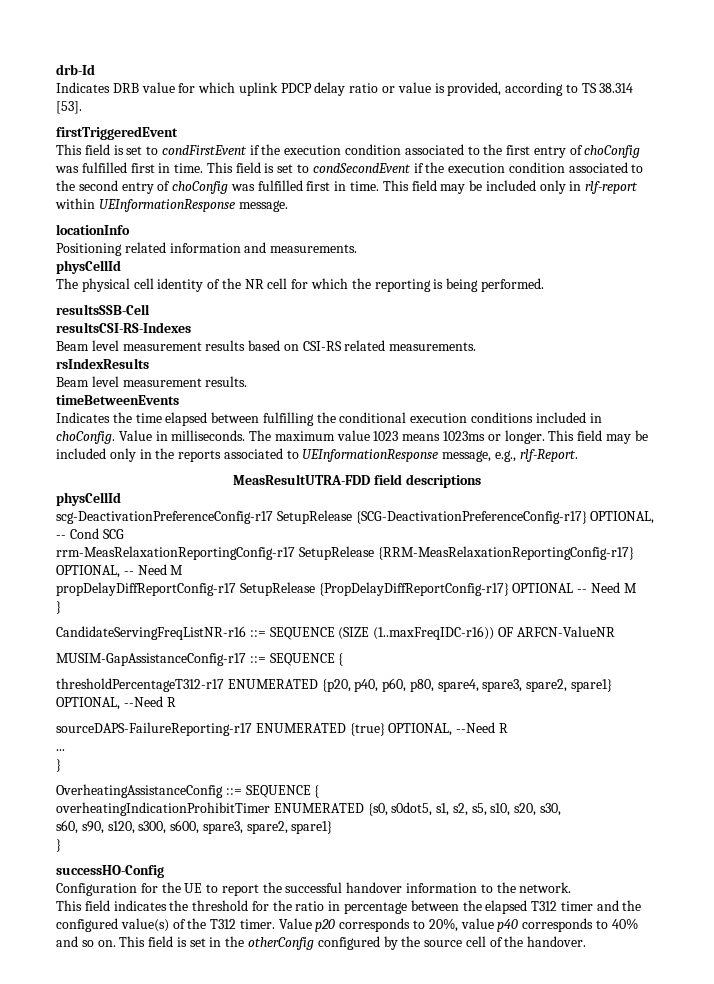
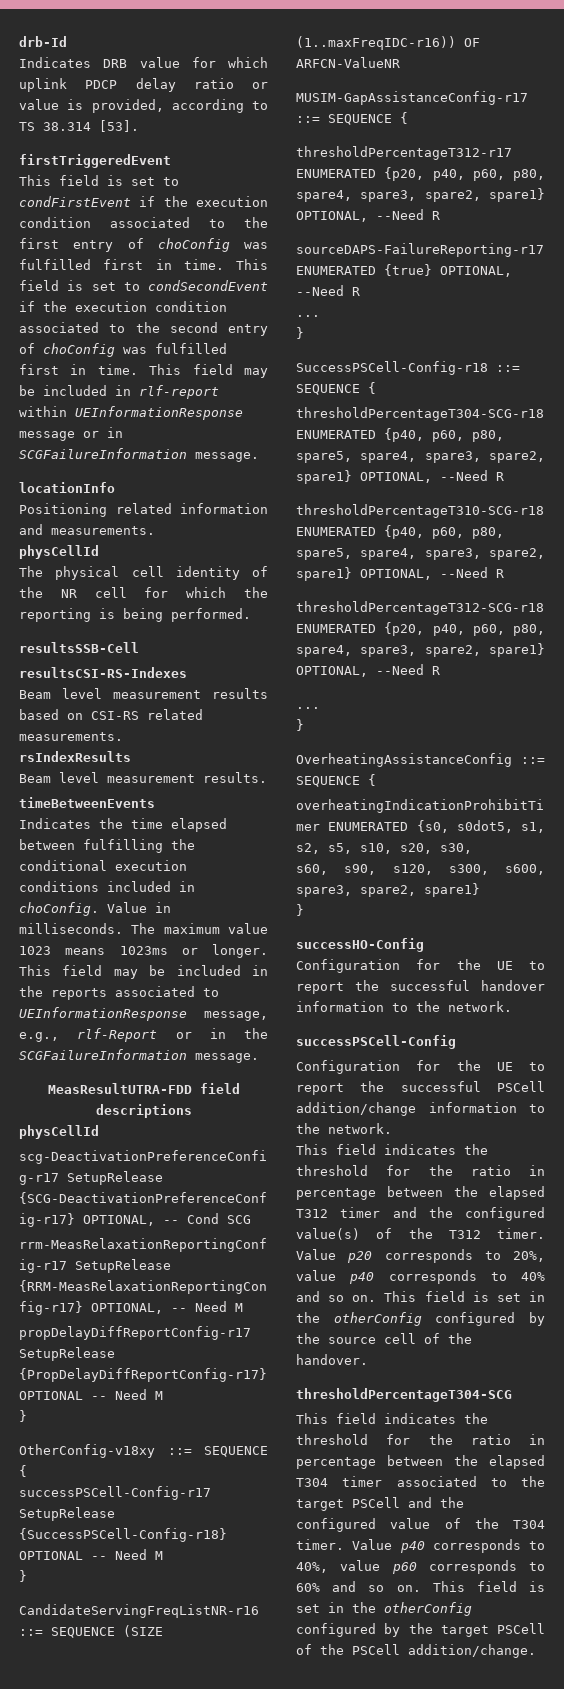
[539,180,566,194] only -> (107, 390) none
(235, 205) none -> [19,427,123,441] [19,448,187,459] message or in SCGFailureInformation
[109,448,136,462] only -> (241, 970) none
[519,449,578,462] rlf-Report. -> [77,1028,268,1042] [19,1049,259,1063] rlf-Report or in the SCGFailureInformation message.
(61, 607) none -> [19,1444,268,1458] [19,1465,27,1477] [19,1486,211,1500] [19,1507,115,1521] [19,1528,227,1542] [19,1549,163,1560] [19,1570,27,1582] // OtherConfig-v18xy ::= SEQUENCE { // successPSCell-Config-r17 SetupRelease {SuccessPSCell-Config-r18} OPTIONAL -- Need M // }
(61, 765) none -> [296,361,520,375] [296,382,376,395] [296,407,544,421] [296,428,504,442] [296,451,545,463] [296,470,504,484] [296,504,544,518] [296,525,504,539] [296,548,545,560] [296,567,504,581] [296,601,544,615] [296,622,545,636] [296,643,545,657] [296,664,440,677] [296,707,320,709] [296,719,304,731] // SuccessPSCell-Config-r18 ::= SEQUENCE { // thresholdPercentageT304-SCG-r18 ENUMERATED {p40, p60, p80, spare5, spare4, spare3, spare2, spare1} OPTIONAL, --Need R // thresholdPercentageT310-SCG-r18 ENUMERATED {p40, p60, p80, spare5, spare4, spare3, spare2, spare1} OPTIONAL, --Need R // thresholdPercentageT312-SCG-r18 ENUMERATED {p20, p40, p60, p80, spare4, spare3, spare2, spare1} OPTIONAL, --Need R // ... // }
(572, 887) none -> [296,1035,456,1049] [296,1060,545,1074] [296,1081,545,1095] [296,1102,545,1116] [296,1123,392,1134] // successPSCell-Config // Configuration for the UE to report the successful PSCell addition/change information to the network.
(587, 941) none -> [296,1388,512,1402] [296,1413,488,1424] [296,1434,545,1445] [296,1455,545,1469] [296,1476,545,1487] [296,1497,464,1511] [296,1518,545,1532] [296,1539,545,1553] [296,1560,545,1574] [296,1581,545,1592] [296,1602,472,1616] [296,1623,545,1637] [296,1644,536,1658] // thresholdPercentageT304-SCG // This field indicates the threshold for the ratio in percentage between the elapsed T304 timer associated to the target PSCell and the configured value of the T304 timer. Value p40 corresponds to 40%, value p60 corresponds to 60% and so on. This field is set in the otherConfig configured by the target PSCell of the PSCell addition/change.

